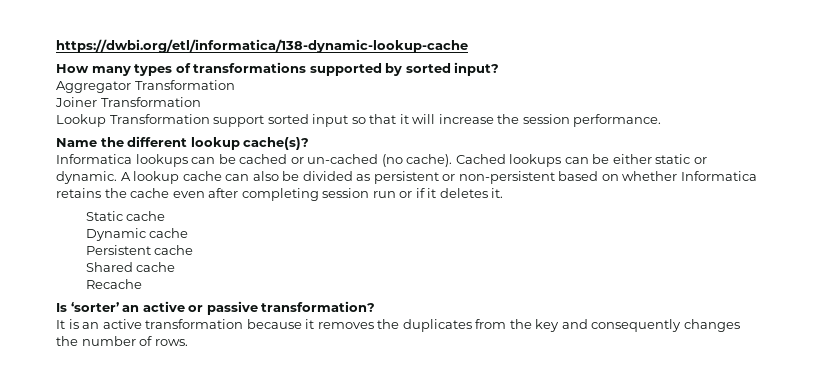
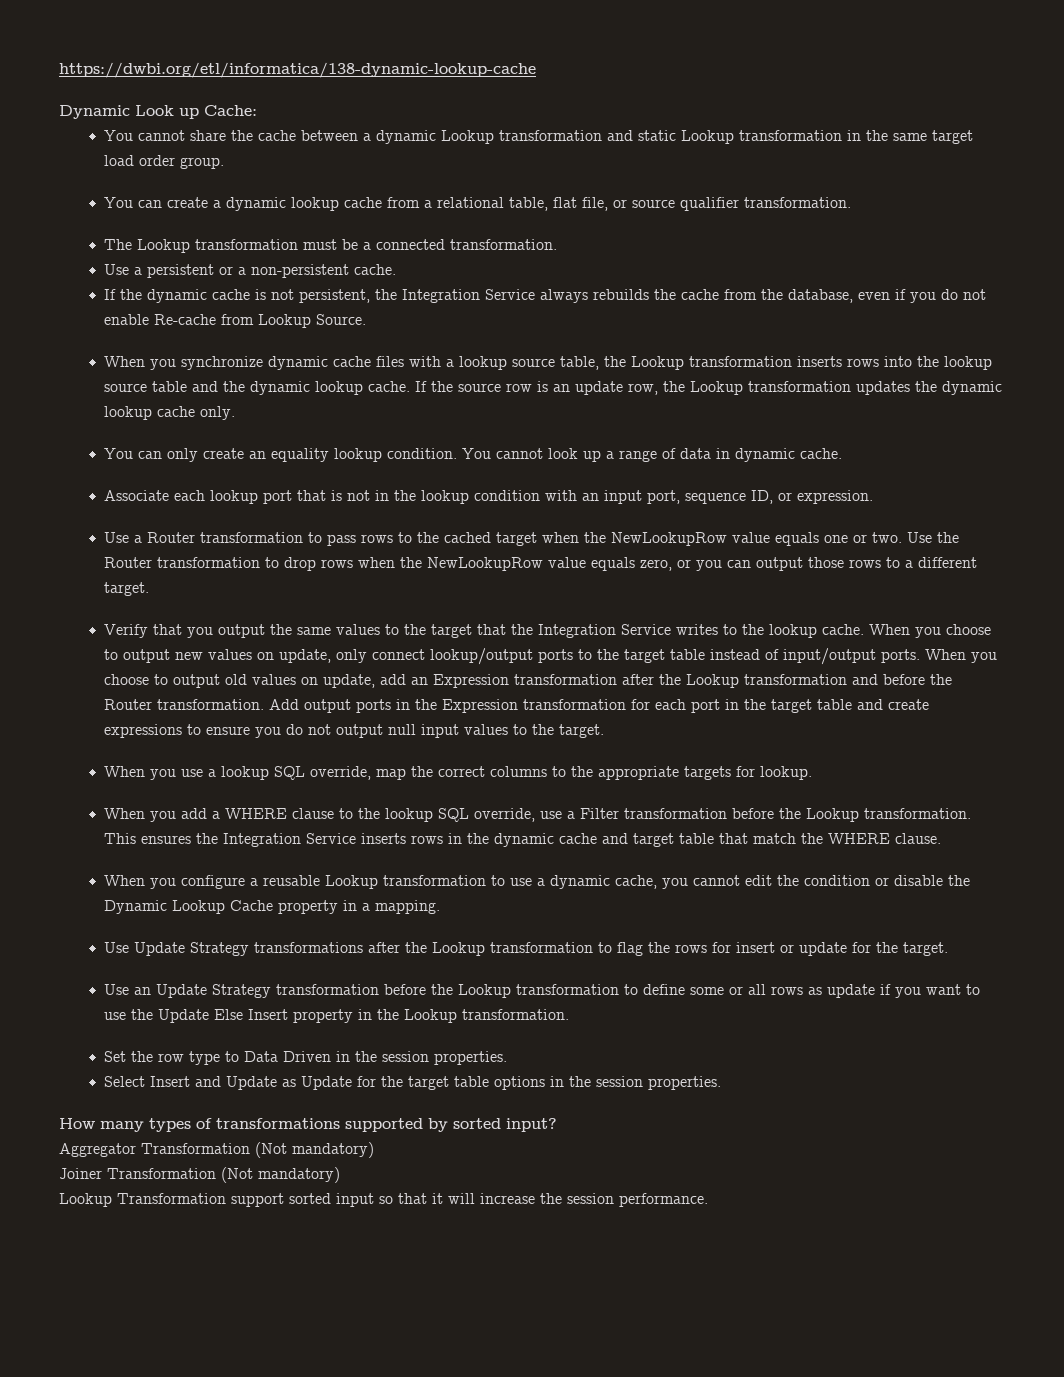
(468, 46) none -> [59,105,257,119] [104,130,974,144] [104,155,225,169] [104,197,852,211] [104,239,558,253] [104,264,397,278] [104,289,987,303] [104,314,367,328] [104,356,993,370] [104,381,1003,395] [104,406,236,420] [104,448,843,462] [104,490,874,504] [104,532,960,546] [104,557,978,571] [104,582,150,596] [104,624,992,638] [104,648,998,665] [104,674,953,688] [104,699,930,713] [104,724,605,738] [104,766,813,780] [104,808,972,822] [104,833,942,847] [104,875,971,889] [104,900,441,914] [104,942,949,956] [104,984,981,998] [104,1009,570,1023] [104,1051,508,1065] [104,1076,722,1090] // Dynamic Look up Cache: // You cannot share the cache between a dynamic Lookup transformation and static Lookup transformation in the same target load order group. // You can create a dynamic lookup cache from a relational table, flat file, or source qualifier transformation. // The Lookup transformation must be a connected transformation. // Use a persistent or a non-persistent cache. // If the dynamic cache is not persistent, the Integration Service always rebuilds the cache from the database, even if you do not enable Re-cache from Lookup Source. // When you synchronize dynamic cache files with a lookup source table, the Lookup transformation inserts rows into the lookup source table and the dynamic lookup cache. If the source row is an update row, the Lookup transformation updates the dynamic lookup cache only. // You can only create an equality lookup condition. You cannot look up a range of data in dynamic cache. // Associate each lookup port that is not in the lookup condition with an input port, sequence ID, or expression. // Use a Router transformation to pass rows to the cached target when the NewLookupRow value equals one or two. Use the Router transformation to drop rows when the NewLookupRow value equals zero, or you can output those rows to a different target. // Verify that you output the same values to the target that the Integration Service writes to the lookup cache. When you choose to output new values on update, only connect lookup/output ports to the target table instead of input/output ports. When you choose to output old values on update, add an Expression transformation after the Lookup transformation and before the Router transformation. Add output ports in the Expression transformation for each port in the target table and create expressions to ensure you do not output null input values to the target. // When you use a lookup SQL override, map the correct columns to the appropriate targets for lookup. // When you add a WHERE clause to the lookup SQL override, use a Filter transformation before the Lookup transformation. This ensures the Integration Service inserts rows in the dynamic cache and target table that match the WHERE clause. // When you configure a reusable Lookup transformation to use a dynamic cache, you cannot edit the condition or disable the Dynamic Lookup Cache property in a mapping. // Use Update Strategy transformations after the Lookup transformation to flag the rows for insert or update for the target. // Use an Update Strategy transformation before the Lookup transformation to define some or all rows as update if you want to use the Update Else Insert property in the Lookup transformation. // Set the row type to Data Driven in the session properties. // Select Insert and Update as Update for the target table options in the session properties.
(235, 85) none -> [255,1142,374,1158] (Not mandatory)
(201, 102) none -> [221,1167,340,1183] (Not mandatory)
[56,136,310,150] [56,154,707,167] [56,171,757,184] [56,188,504,201] [85,211,166,221] [85,228,189,241] [85,245,194,255] [85,262,176,272] [85,279,142,289] [56,301,376,315] [56,319,740,332] [56,336,188,346] // Name the different lookup cache(s)? // Informatica lookups can be cached or un-cached (no cache). Cached lookups can be either static or dynamic. A lookup cache can also be divided as persistent or non-persistent based on whether Informatica retains the cache even after completing session run or if it deletes it. // Static cache // Dynamic cache // Persistent cache // Shared cache // Recache // Is ‘sorter’ an active or passive transformation? // It is an active transformation because it removes the duplicates from the key and consequently changes the number of rows. -> (708, 1200) none

